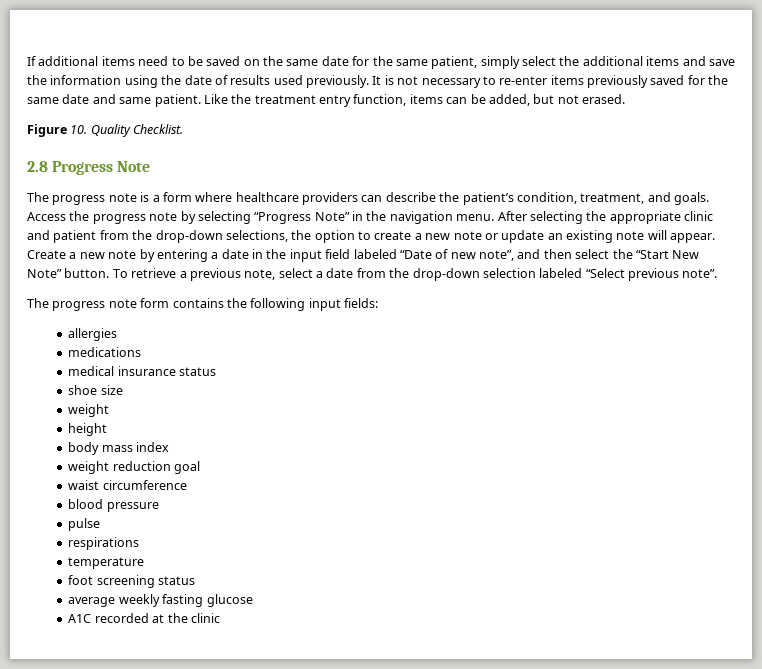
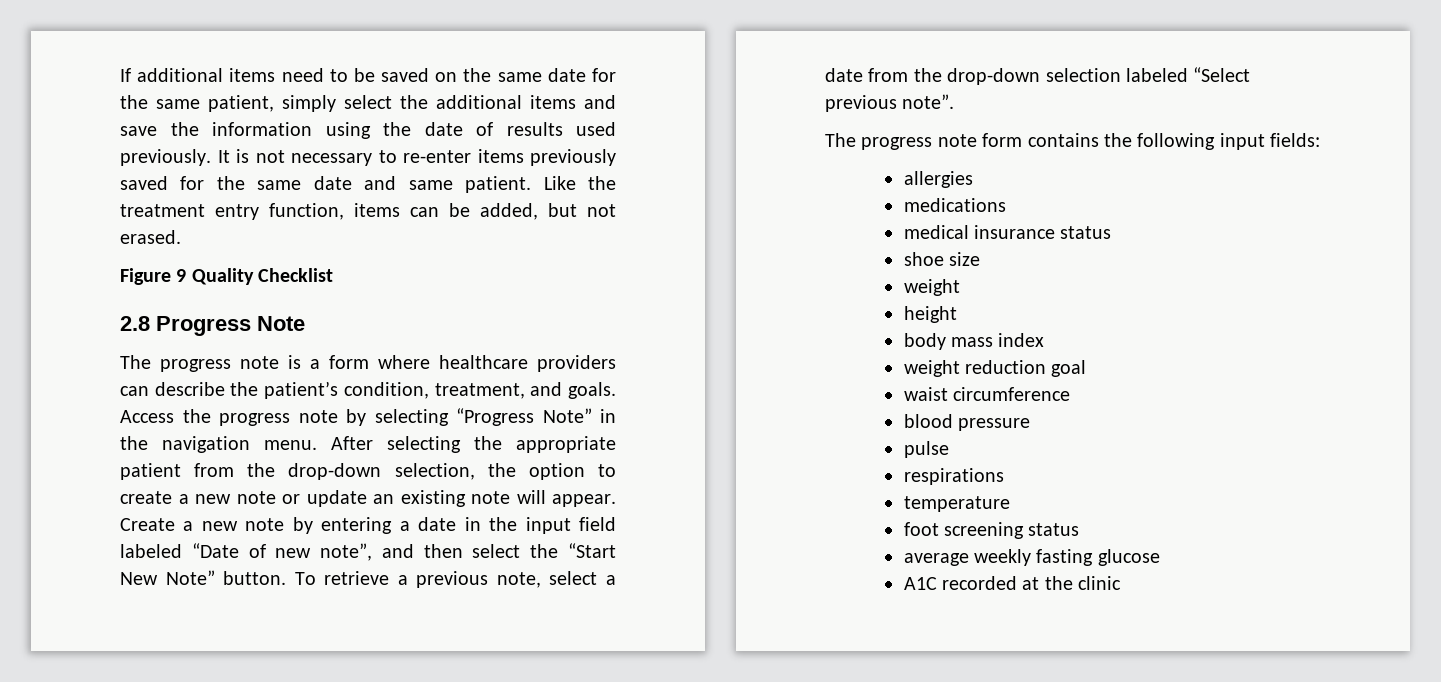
[70,124,184,137] 10. Quality Checklist. -> [176,268,334,285] 9 Quality Checklist
[684,211,713,221] [27,230,50,240] clinic and -> (616, 444) none
[225,230,288,242] selections, -> [394,463,475,480] selection,

